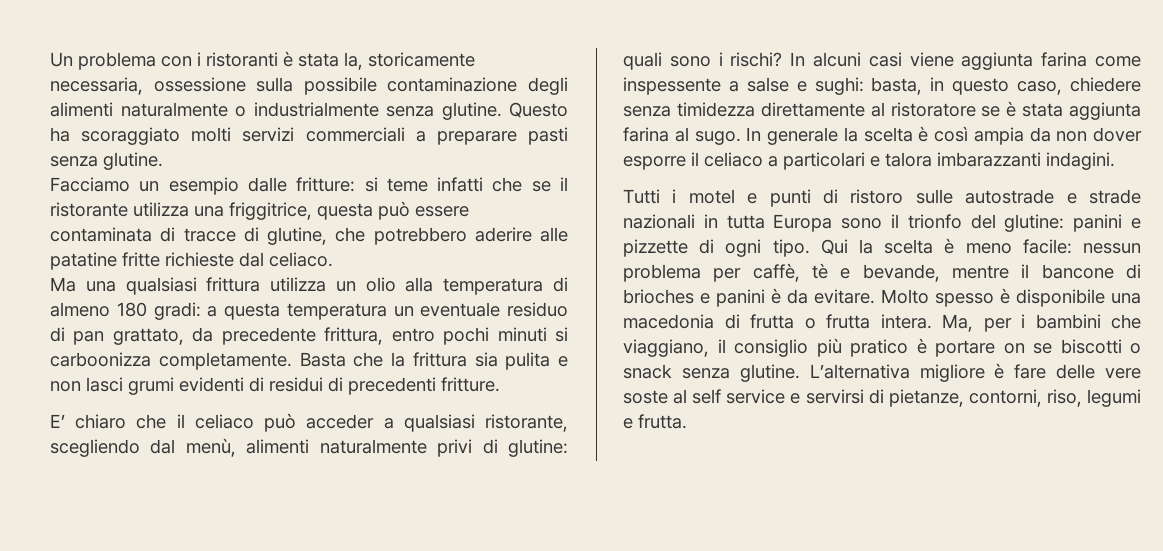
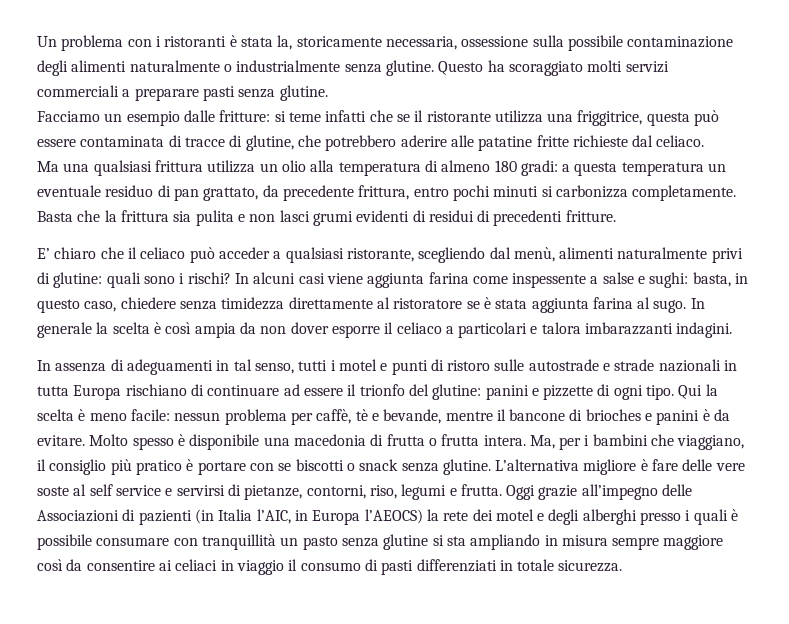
[50,352,151,367] carboonizza -> [555,185,628,198] carbonizza
[623,189,660,204] Tutti -> [37,359,328,375] In assenza di adeguamenti in tal senso, tutti
[841,218,883,229] sono -> [125,384,343,396] rischiano di continuare ad essere
[1003,343,1025,354] on -> [249,463,274,471] con
(687, 421) none -> [506,484,693,500] [37,509,739,525] [37,534,724,550] [37,559,623,575] Oggi grazie all’impegno delle Associazioni di pazienti (in Italia l’AIC, in Europa l’AEOCS) la rete dei motel e degli alberghi presso i quali è possibile consumare con tranquillità un pasto senza glutine si sta ampliando in misura sempre maggiore così da consentire ai celiaci in viaggio il consumo di pasti differenziati in totale sicurezza.

